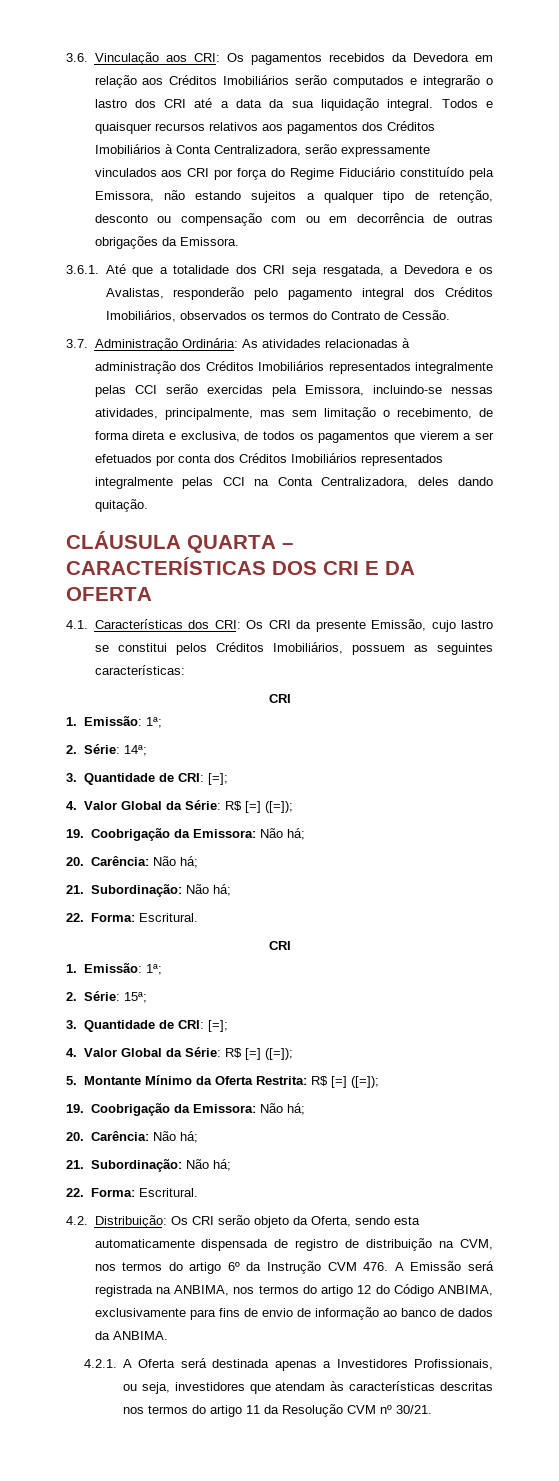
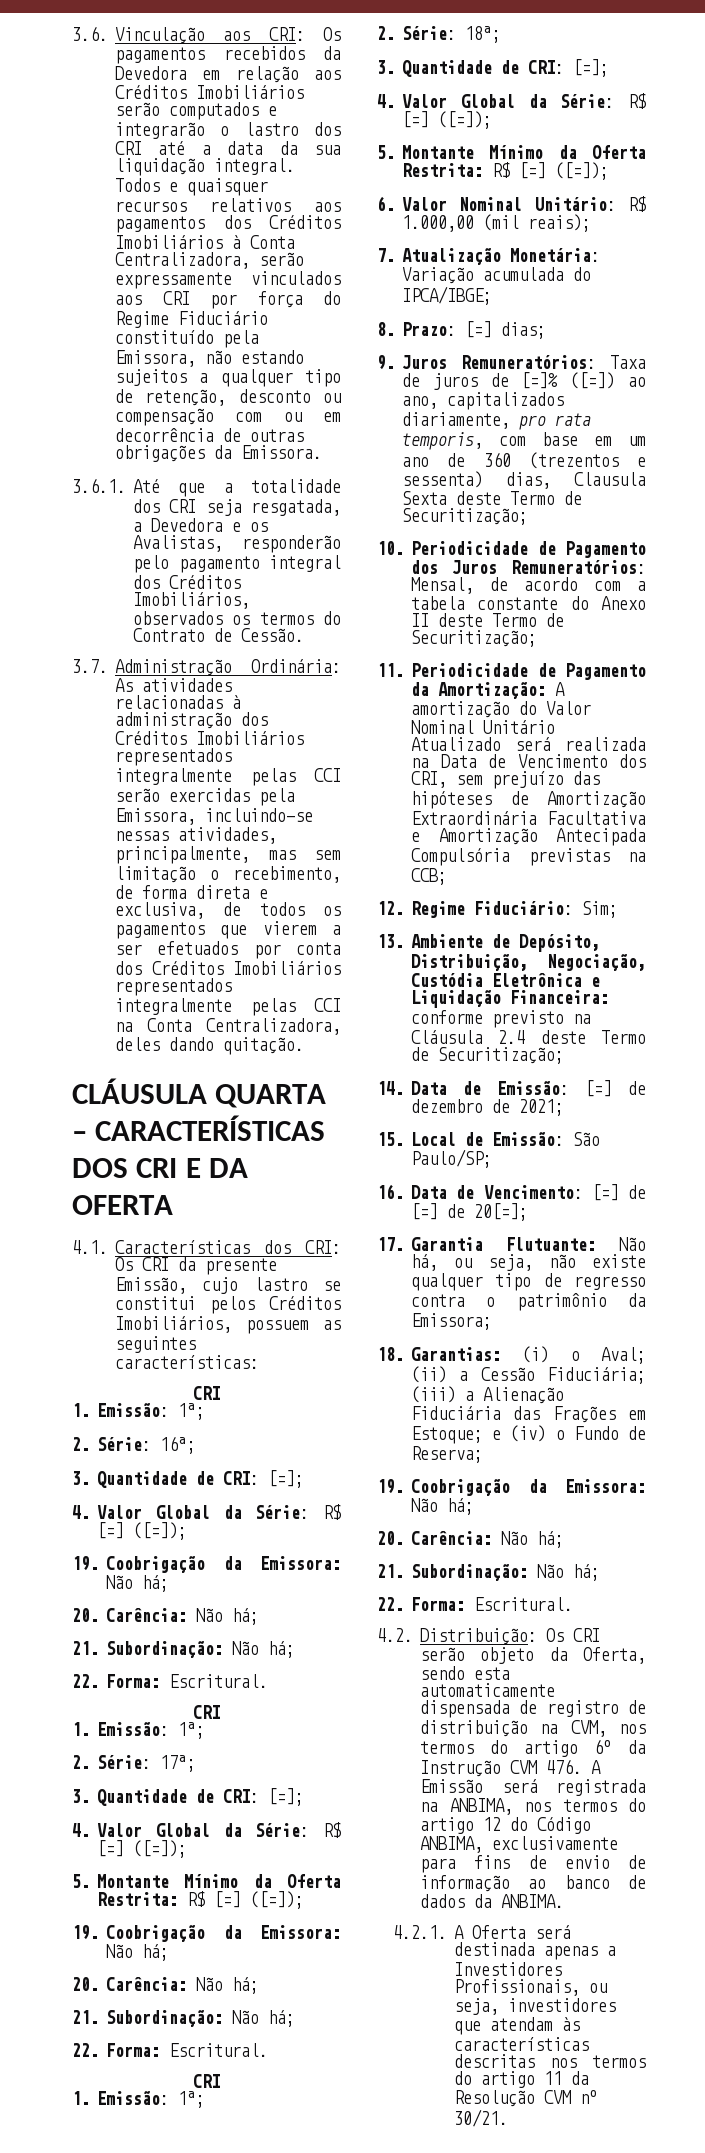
[123,745,147,756] 14ª; -> [160,1436,196,1454] 16ª;
[123,992,147,1003] 15ª; -> [160,1755,196,1772] 17ª;
(198, 1192) none -> [193,2074,220,2088] [72,2091,205,2108] [377,26,501,43] [377,59,609,77] [377,93,646,109] [402,111,492,129] [377,145,646,159] [402,162,609,180] [377,196,646,212] [402,214,591,232] [377,248,600,265] [402,267,591,284] [402,286,492,305] [377,321,546,339] [377,355,646,370] [402,372,646,390] [402,392,564,410] [402,412,591,430] [402,432,646,450] [402,452,646,469] [402,471,646,489] [402,491,582,505] [402,508,528,525] [377,541,646,558] [411,560,646,574] [411,577,646,594] [411,596,646,610] [411,613,564,627] [411,630,537,647] [377,663,646,680] [411,682,565,699] [411,701,591,718] [411,720,555,734] [411,737,646,751] [411,754,646,768] [411,771,600,789] [411,791,646,809] [411,811,646,825] [411,828,646,846] [411,848,646,866] [411,868,447,885] [377,901,618,918] [377,934,600,952] [411,954,646,971] [411,973,600,987] [411,990,609,1008] [411,1010,591,1028] [411,1030,646,1044] [411,1047,564,1064] [377,1080,646,1097] [411,1099,564,1116] [377,1132,600,1146] [411,1149,492,1168] [377,1184,646,1201] [411,1203,528,1221] [377,1237,646,1251] [411,1254,646,1271] [411,1273,646,1291] [411,1293,646,1311] [411,1313,492,1330] [377,1346,646,1364] [411,1366,646,1384] [411,1386,564,1404] [411,1406,646,1423] [411,1425,646,1444] [411,1446,483,1463] [377,1479,646,1496] [411,1498,474,1515] [377,1531,564,1548] [377,1564,600,1581] [377,1597,573,1611] // CRI // 1. Emissão: 1ª; // 2. Série: 18ª; // 3. Quantidade de CRI: [=]; // 4. Valor Global da Série: R$ [=] ([=]); // 5. Montante Mínimo da Oferta Restrita: R$ [=] ([=]); // 6. Valor Nominal Unitário: R$ 1.000,00 (mil reais); // 7. Atualização Monetária: Variação acumulada do IPCA/IBGE; // 8. Prazo: [=] dias; // 9. Juros Remuneratórios: Taxa de juros de [=]% ([=]) ao ano, capitalizados diariamente, pro rata temporis, com base em um ano de 360 (trezentos e sessenta) dias, Clausula Sexta deste Termo de Securitização; // 10. Periodicidade de Pagamento dos Juros Remuneratórios: Mensal, de acordo com a tabela constante do Anexo II deste Termo de Securitização; // 11. Periodicidade de Pagamento da Amortização: A amortização do Valor Nominal Unitário Atualizado será realizada na Data de Vencimento dos CRI, sem prejuízo das hipóteses de Amortização Extraordinária Facultativa e Amortização Antecipada Compulsória previstas na CCB; // 12. Regime Fiduciário: Sim; // 13. Ambiente de Depósito, Distribuição, Negociação, Custódia Eletrônica e Liquidação Financeira: conforme previsto na Cláusula 2.4 deste Termo de Securitização; // 14. Data de Emissão: [=] de dezembro de 2021; // 15. Local de Emissão: São Paulo/SP; // 16. Data de Vencimento: [=] de [=] de 20[=]; // 17. Garantia Flutuante: Não há, ou seja, não existe qualquer tipo de regresso contra o patrimônio da Emissora; // 18. Garantias: (i) o Aval; (ii) a Cessão Fiduciária; (iii) a Alienação Fiduciária das Frações em Estoque; e (iv) o Fundo de Reserva; // 19. Coobrigação da Emissora: Não há; // 20. Carência: Não há; // 21. Subordinação: Não há; // 22. Forma: Escritural.

